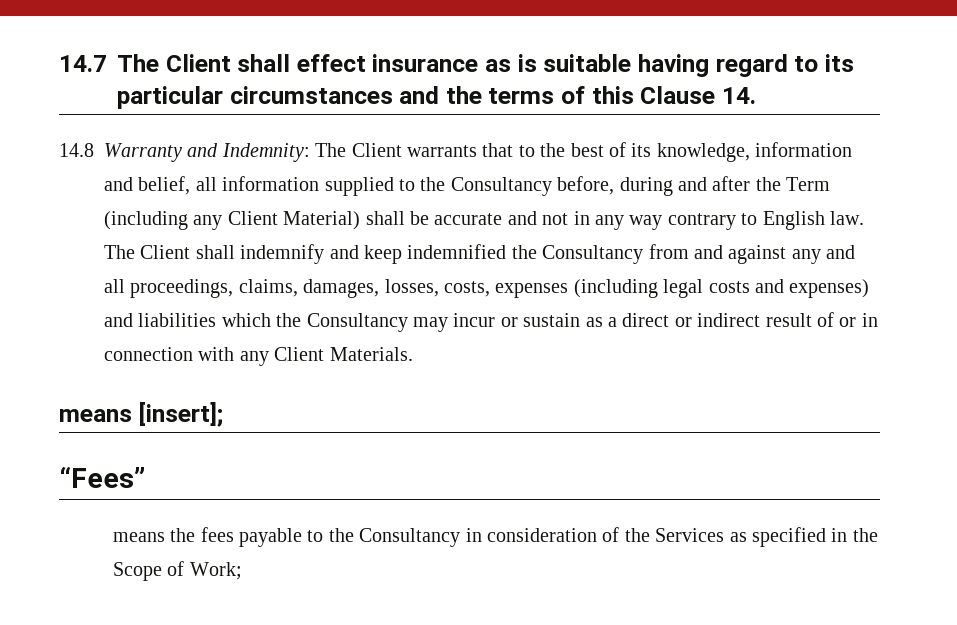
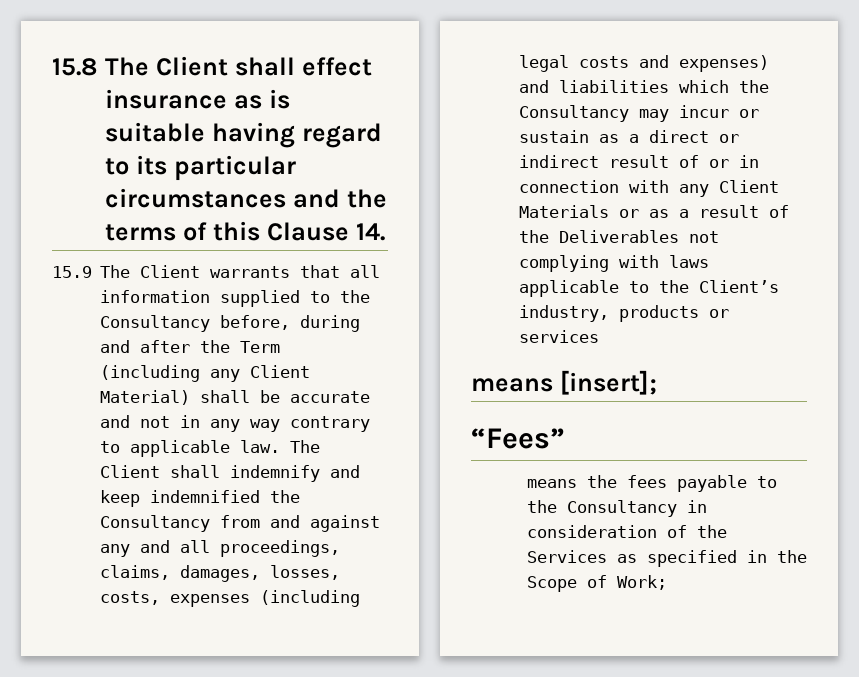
[59,55,107,72] 14.7 -> [52,58,97,76] 15.8
[59,142,853,162] [104,176,191,195] 14.8 Warranty and Indemnity: The Client warrants that to the best of its knowledge, information and belief, -> [52,265,341,278] 15.9 The Client warrants that
[762,211,825,230] English -> [130,440,231,457] applicable
[329,347,413,361] Materials. -> [519,205,790,218] [519,230,720,243] [519,255,710,272] [519,280,780,297] [519,305,730,322] [519,330,600,343] Materials or as a result of the Deliverables not complying with laws applicable to the Client’s industry, products or services

